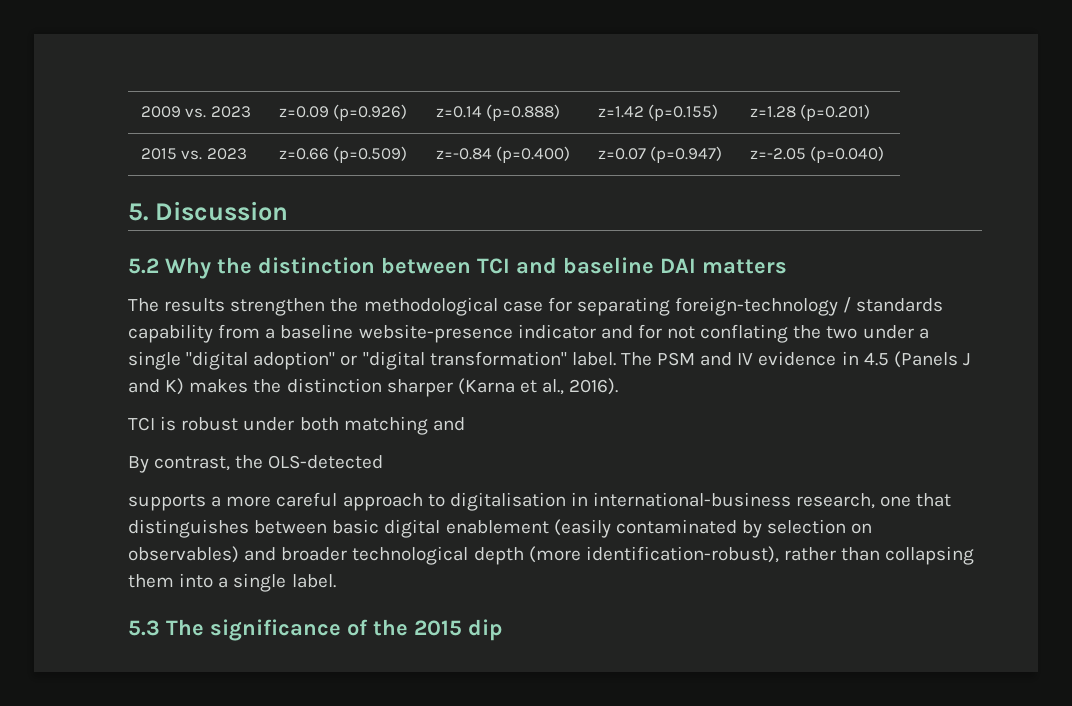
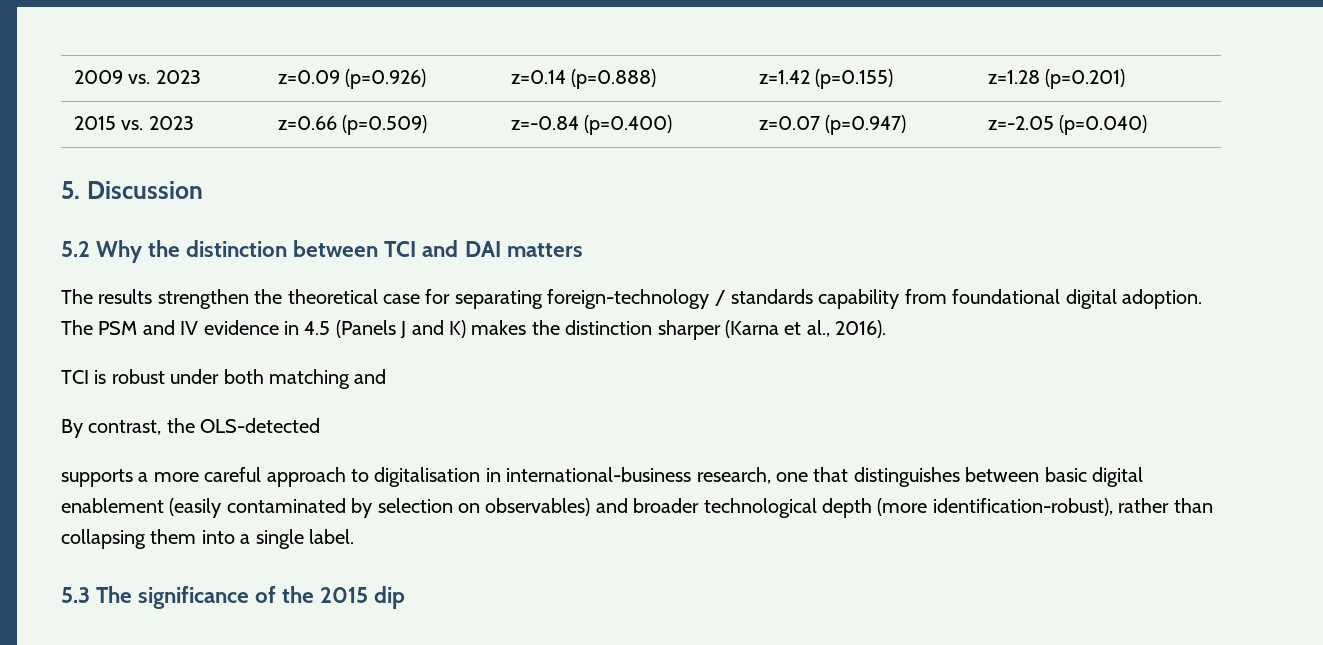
[563,257,654,274] baseline -> (459, 248) none
[363,297,498,316] methodological -> [287,289,378,304] theoretical
[265,324,929,343] [128,351,616,370] a baseline website-presence indicator and for not conflating the two under a single "digital adoption" or "digital transformation" label. -> [952,289,1202,309] foundational digital adoption.

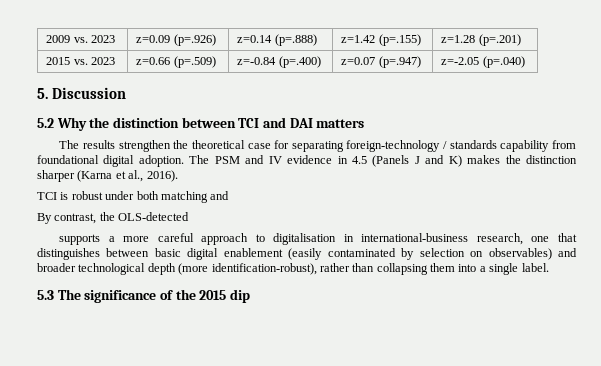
[345,69,427,89] (p=0.926) -> [173,34,216,46] (p=.926)
[571,69,657,89] (p=0.888) -> [274,34,317,46] (p=.888)
[815,69,894,89] (p=0.155) -> [378,34,421,46] (p=.155)
[1045,69,1126,89] (p=0.201) -> [478,34,521,46] (p=.201)
[342,115,428,135] (p=0.509) -> [173,56,216,68] (p=.509)
[584,115,673,135] (p=0.400) -> [278,56,321,68] (p=.400)
[825,115,907,135] (p=0.947) -> [378,56,421,68] (p=.947)
[1059,115,1148,135] (p=0.040) -> [482,56,525,68] (p=.040)

